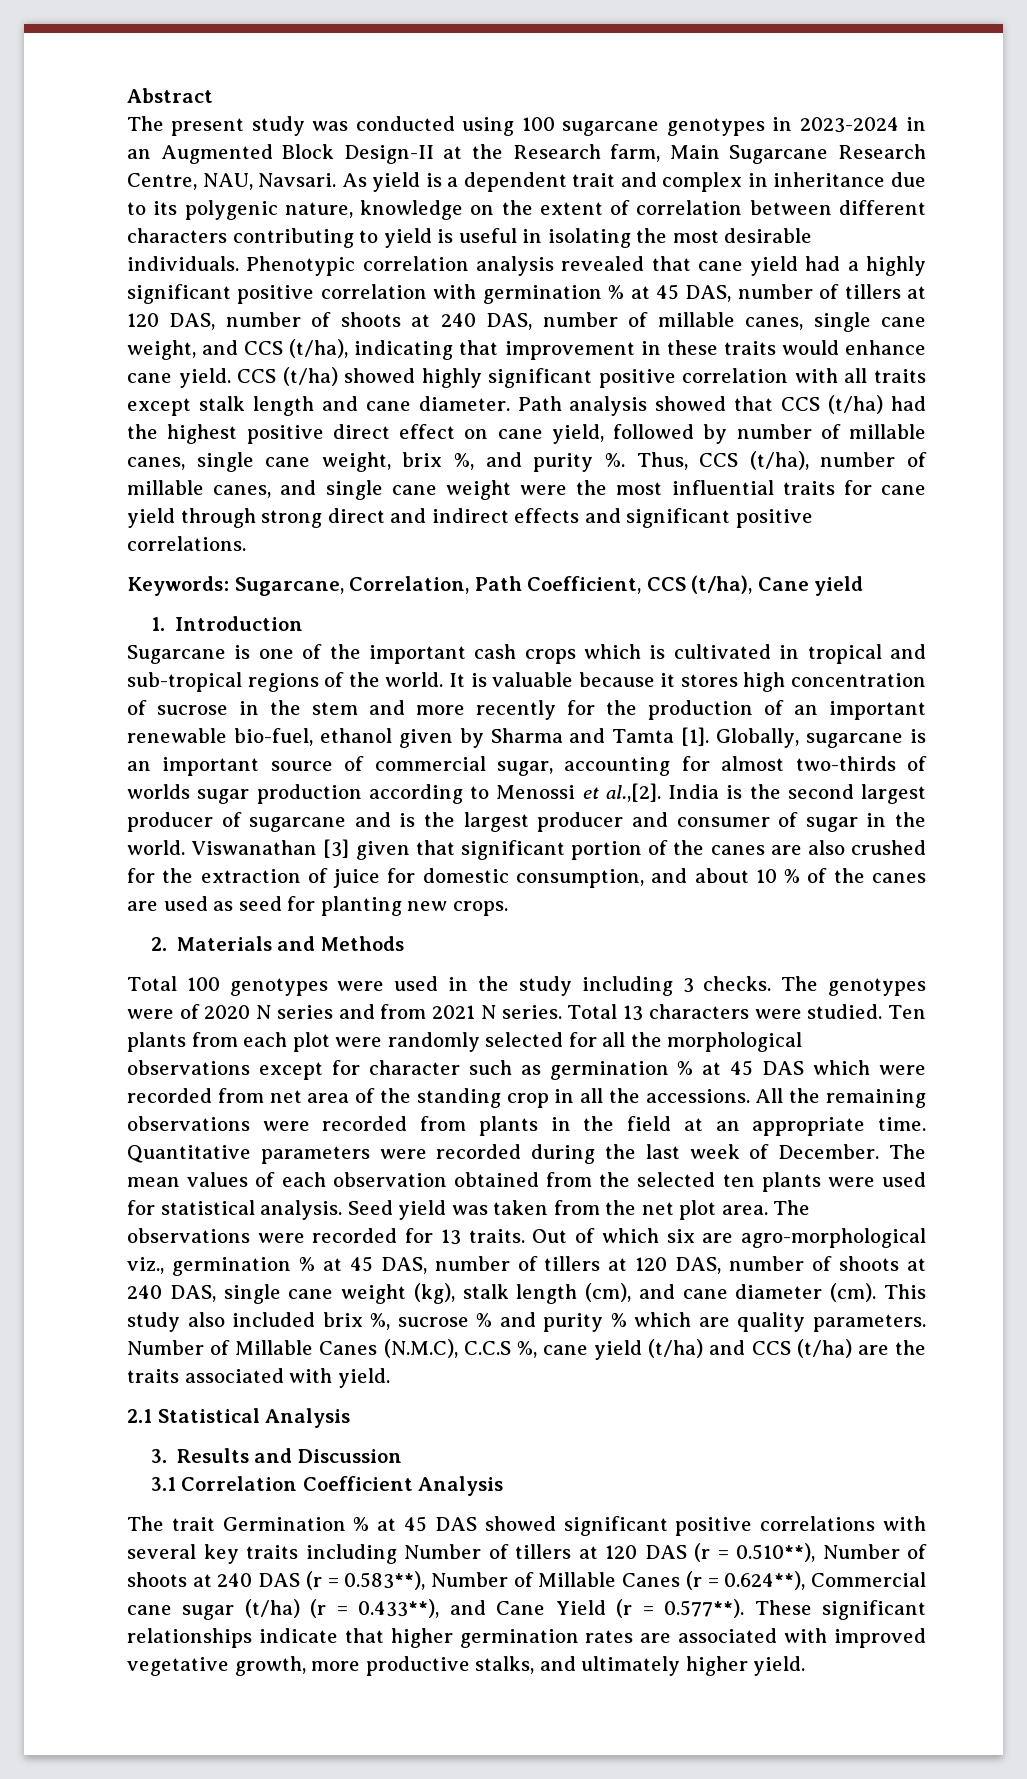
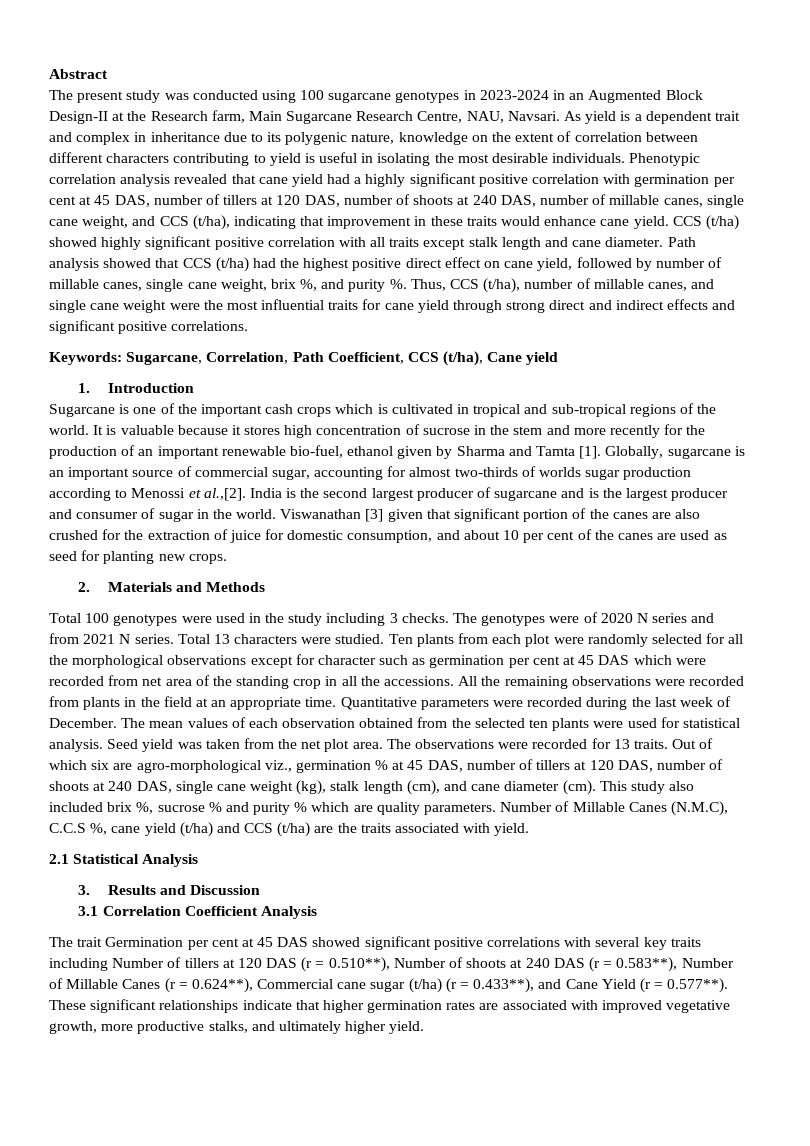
[608,285,625,299] % -> [713,177,735,187] [49,196,76,205] per cent
[784,869,801,883] % -> [523,531,575,543] per cent
[677,1061,694,1075] % -> [508,656,560,668] per cent
[353,1517,370,1531] % -> [187,938,239,950] per cent

